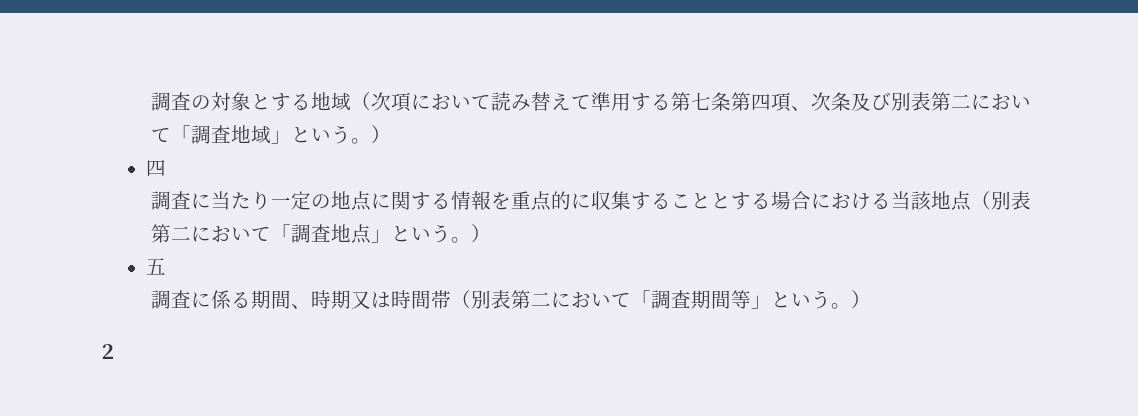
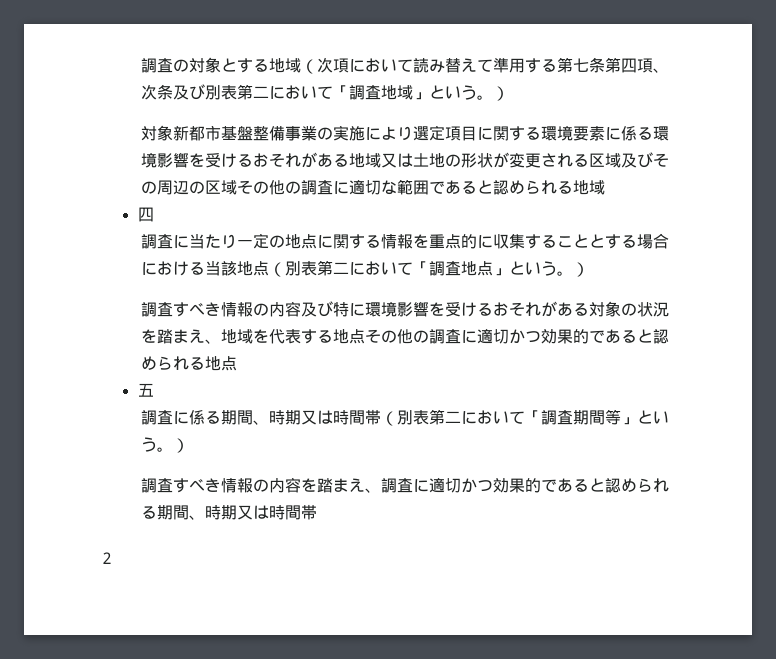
(391, 134) none -> [141,125,670,141] [141,152,670,168] [141,179,606,195] // 対象新都市基盤整備事業の実施により選定項目に関する環境要素に係る環境影響を受けるおそれがある地域又は土地の形状が変更される区域及びその周辺の区域その他の調査に適切な範囲であると認められる地域
(491, 233) none -> [141,301,670,317] [141,328,670,344] [141,356,238,371] // 調査すべき情報の内容及び特に環境影響を受けるおそれがある対象の状況を踏まえ、地域を代表する地点その他の調査に適切かつ効果的であると認められる地点
(871, 299) none -> [141,477,670,493] [141,504,318,520] // 調査すべき情報の内容を踏まえ、調査に適切かつ効果的であると認められる期間、時期又は時間帯

